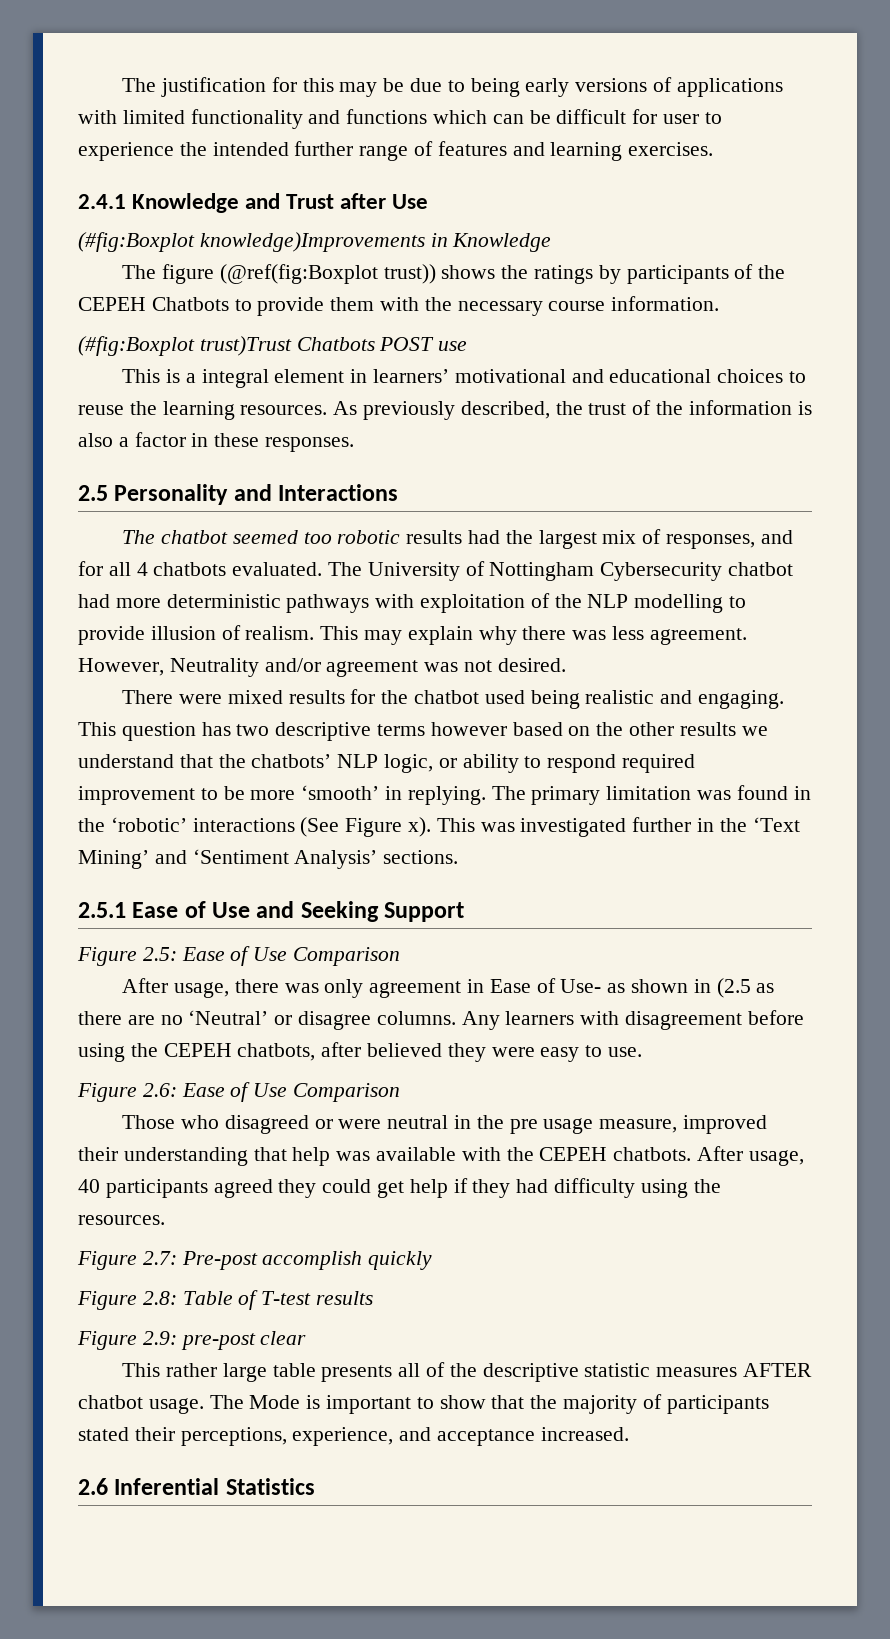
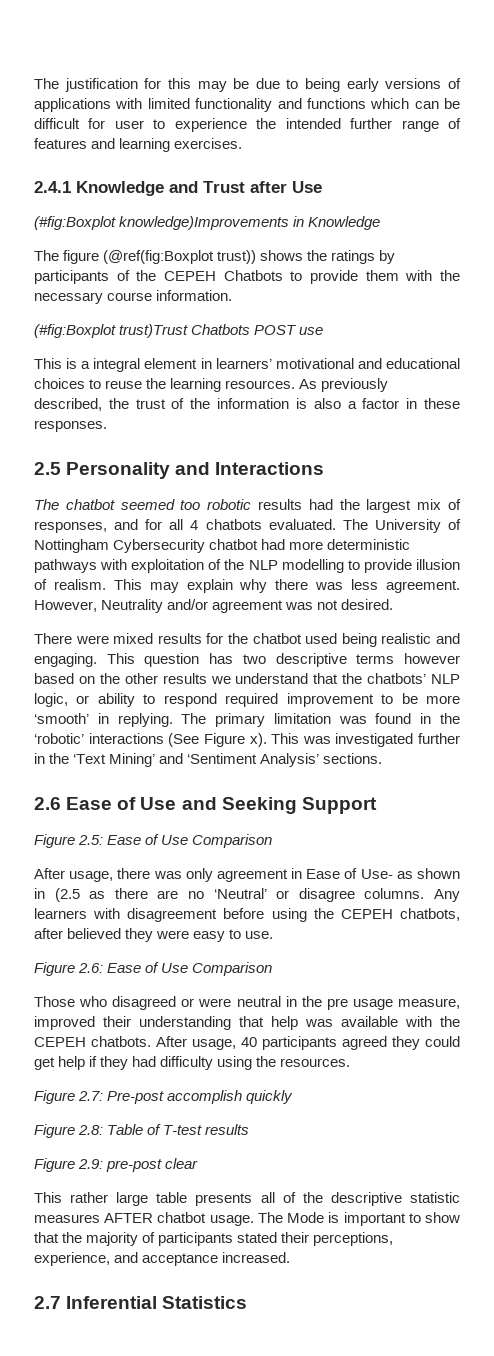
[78,902,126,918] 2.5.1 -> [34,797,61,810] 2.6
[78,1478,108,1495] 2.6 -> [34,1296,61,1309] 2.7

